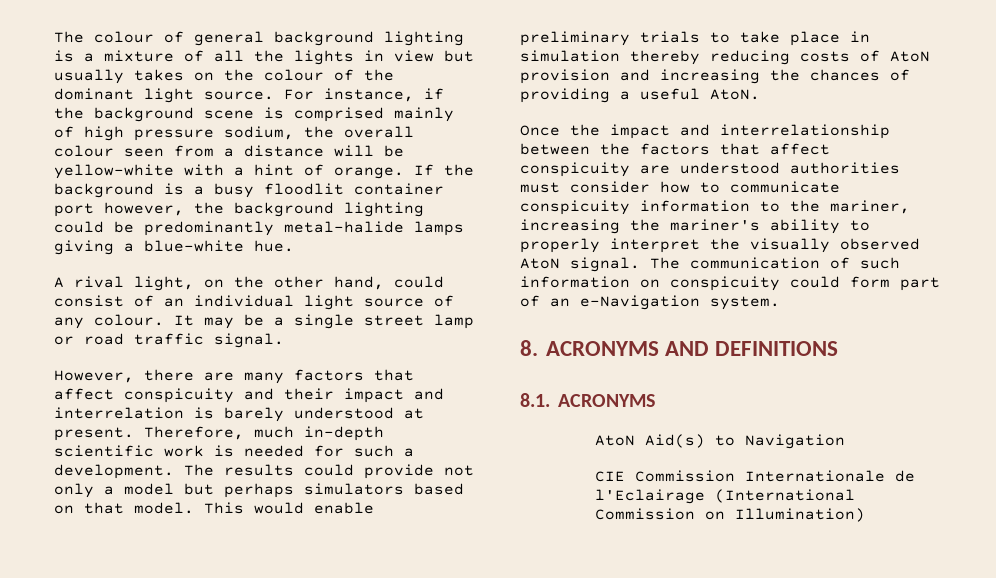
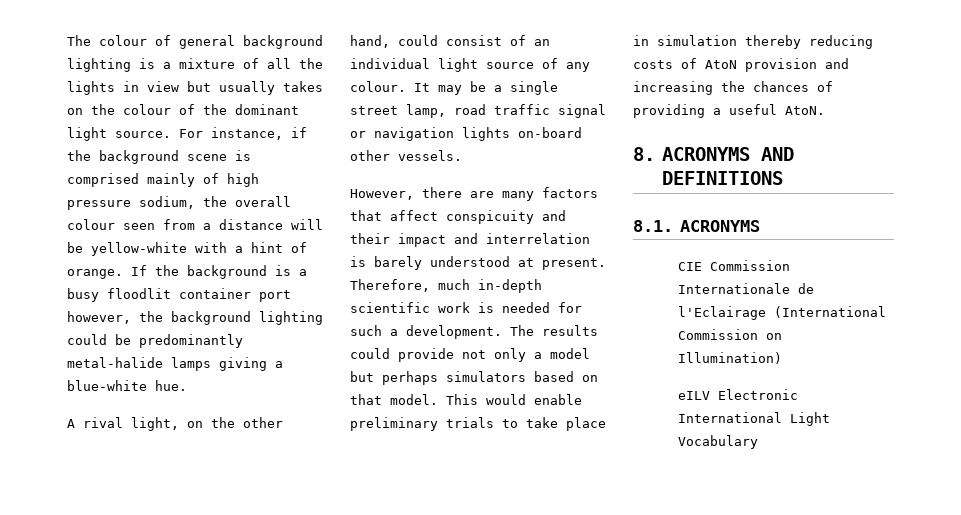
[434,314,474,329] [54,333,284,348] lamp or road traffic signal. -> [406,104,606,118] [350,127,582,141] [350,150,462,161] lamp, road traffic signal or navigation lights on-board other vessels.
[520,124,890,139] [520,143,830,155] [520,162,900,177] [520,181,840,193] [520,200,910,215] [520,219,870,234] [520,238,920,253] [520,257,900,272] [520,276,940,291] [520,295,780,310] // Once the impact and interrelationship between the factors that affect conspicuity are understood authorities must consider how to communicate conspicuity information to the mariner, increasing the mariner's ability to properly interpret the visually observed AtoN signal. The communication of such information on conspicuity could form part of an e-Navigation system. -> (825, 110) none
[594,434,845,449] // AtoN Aid(s) to Navigation -> (760, 226) none
(865, 515) none -> [678,389,799,400] [678,412,831,426] [678,435,759,449] // eILV Electronic International Light Vocabulary

